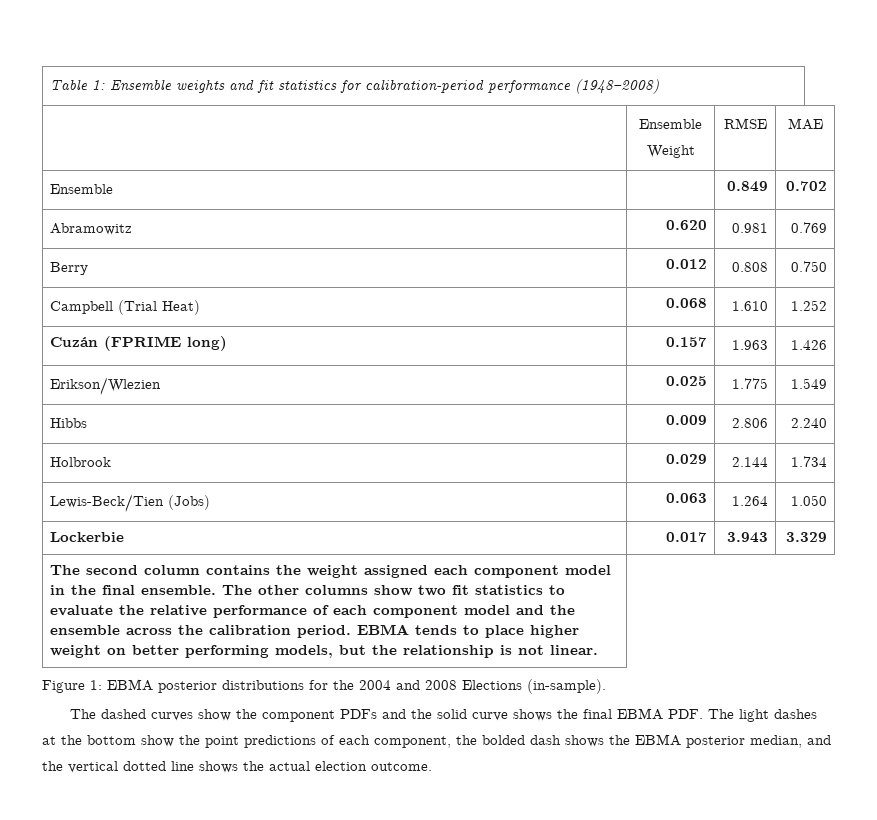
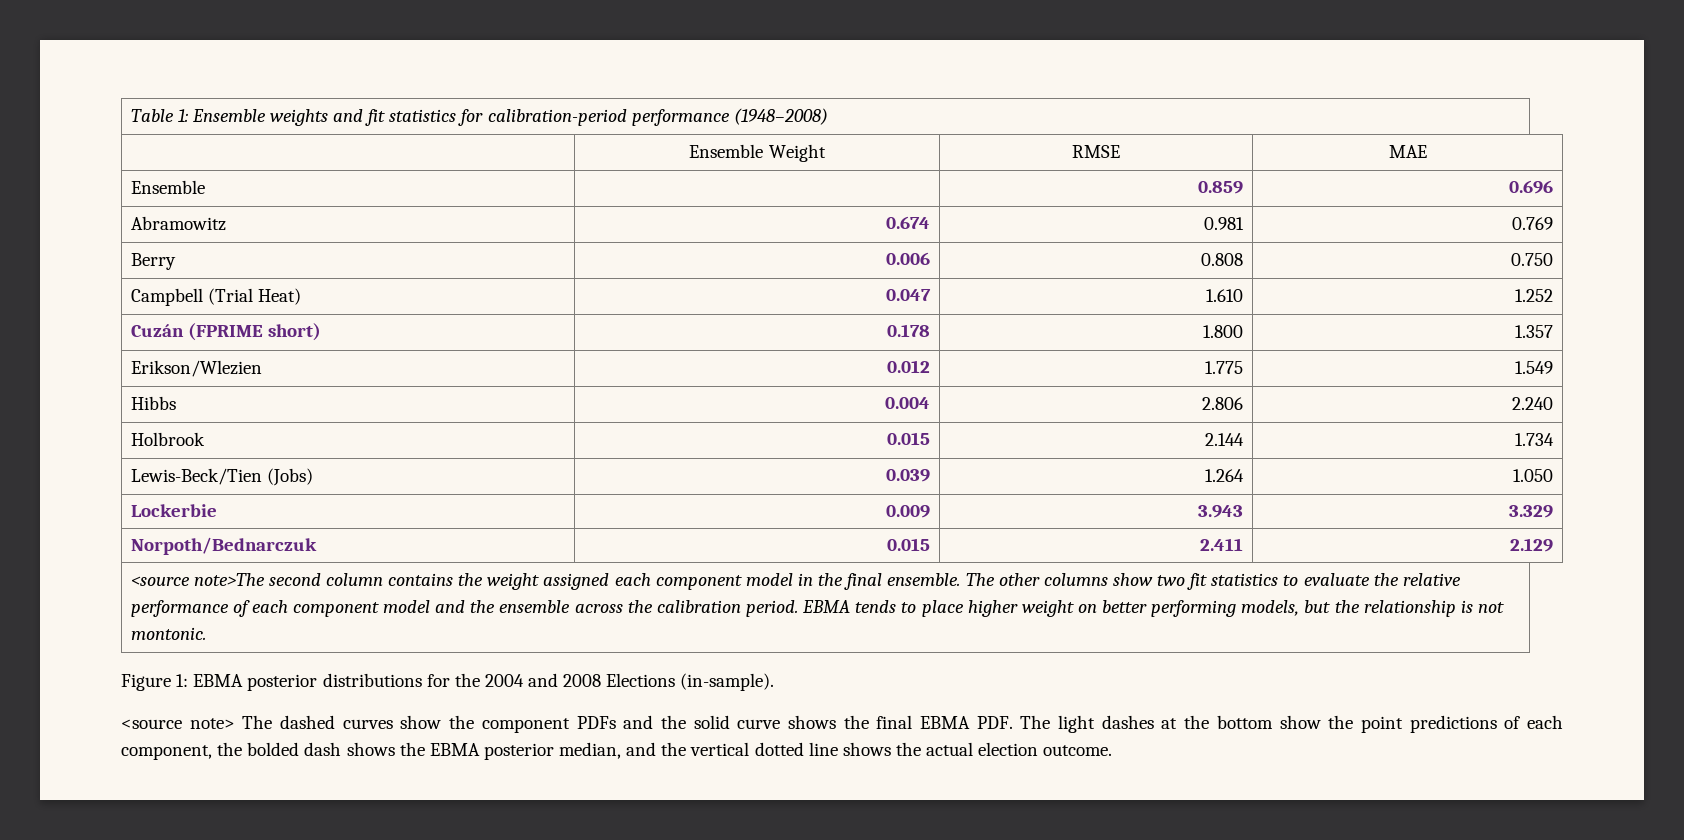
[726,181,768,192] [785,181,827,191] 0.849 | 0.702 -> [1198,181,1244,194] [1509,180,1554,194] 0.859 | 0.696
[665,220,707,230] 0.620 -> [886,216,931,229] 0.674
[665,259,707,269] 0.012 -> [886,252,931,265] 0.006
[665,298,707,308] 0.068 -> [886,289,932,301] 0.047
[187,336,228,351] [665,337,707,347] [731,340,768,350] [790,340,827,350] long) | 0.157 | 1.963 | 1.426 -> [267,323,321,341] [887,324,931,337] [1203,325,1244,338] [1515,325,1554,338] short) | 0.178 | 1.800 | 1.357
[665,376,707,386] 0.025 -> [887,360,931,373] 0.012
[665,415,707,425] 0.009 -> [885,397,931,409] 0.004
[665,454,707,464] 0.029 -> [887,432,931,445] 0.015
[665,493,707,503] 0.063 -> [886,469,931,482] 0.039
[665,532,707,542] 0.017 -> [886,505,931,518] 0.009
[50,565,81,575] The -> [130,537,317,555] [887,538,931,551] [1200,538,1244,551] [1510,538,1554,552] [130,573,265,586] Norpoth/Bednarczuk | 0.015 | 2.411 | 2.129 // <source note>The
[550,645,599,655] linear. -> [130,627,206,640] montonic.
(606, 686) none -> [121,718,235,729] <source note>

